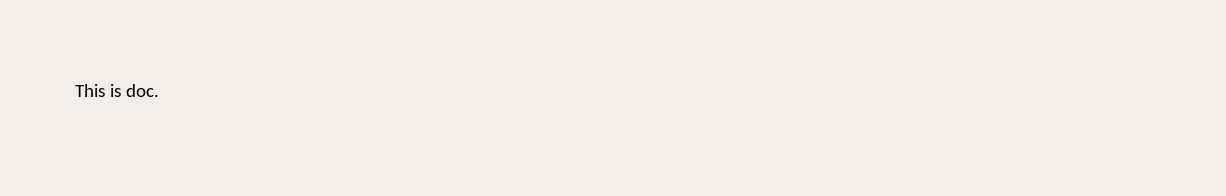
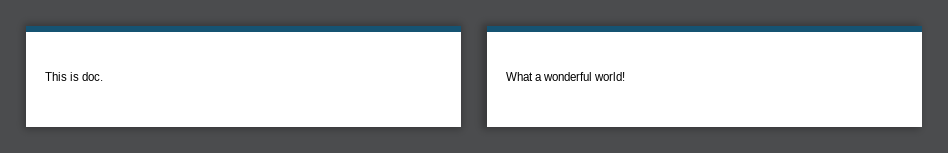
(159, 90) none -> [506,72,626,81] // What a wonderful world!

